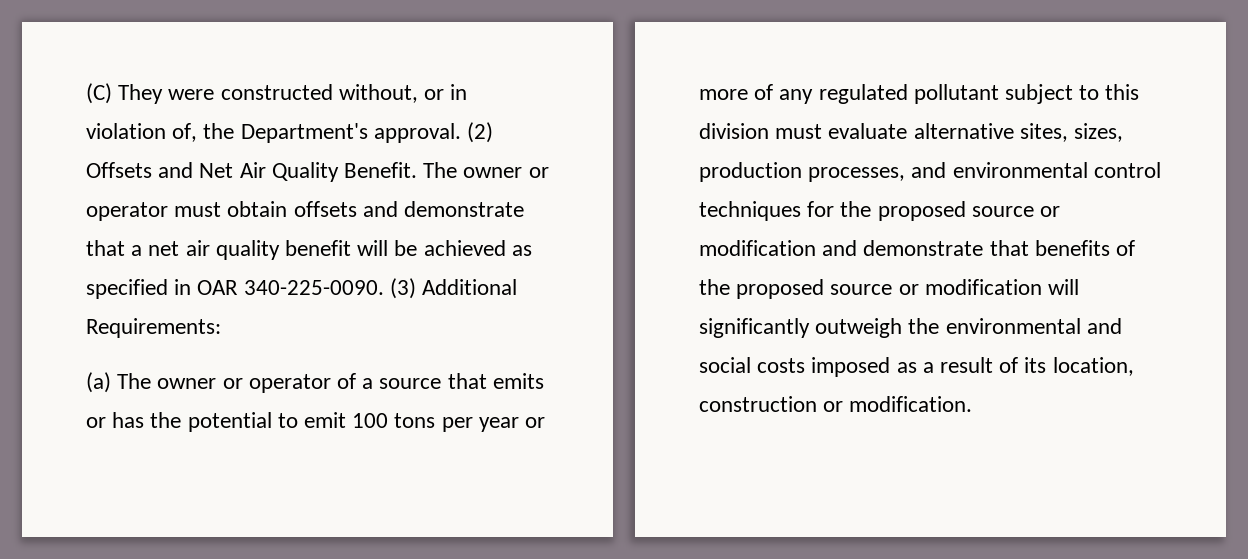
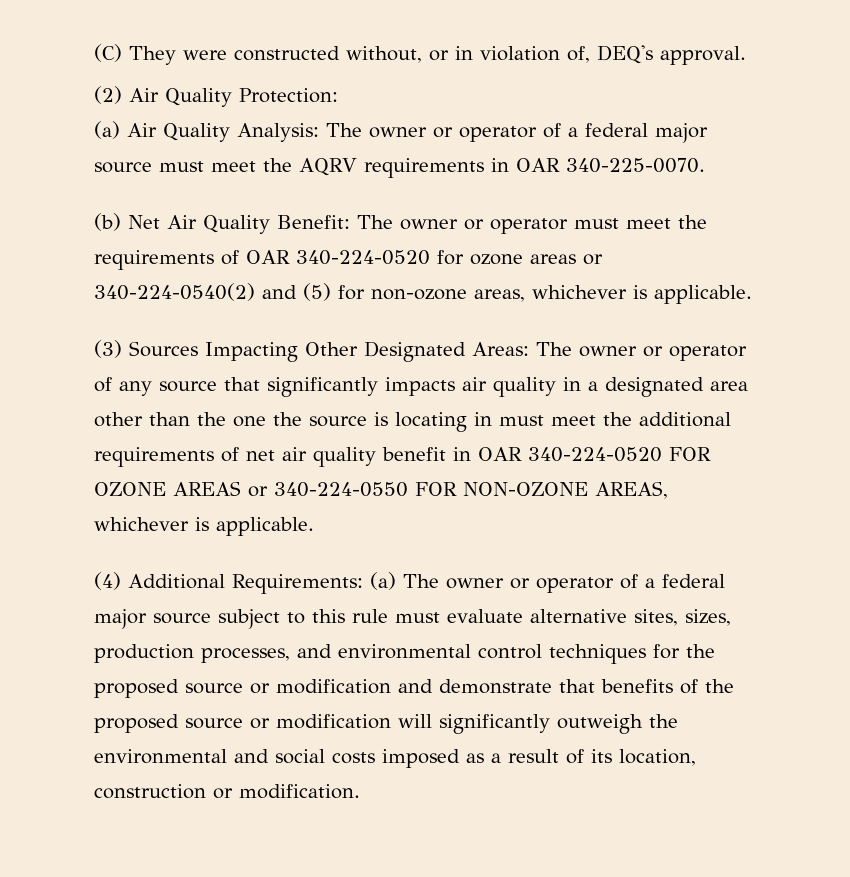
[203,122,494,143] [86,162,194,178] the Department's approval. (2) Offsets and -> [597,45,746,65] [94,86,338,107] [94,121,708,143] [94,158,705,178] [94,213,121,231] DEQ's approval. // (2) Air Quality Protection: // (a) Air Quality Analysis: The owner or operator of a federal major source must meet the AQRV requirements in OAR 340-225-0070. // (b)
[344,162,418,178] Benefit. -> [277,215,350,229] Benefit:
[227,201,525,217] [86,240,532,260] [86,278,416,299] obtain offsets and demonstrate that a net air quality benefit will be achieved as specified in OAR 340-225-0090. (3) -> [626,215,707,229] [94,250,603,270] [94,283,752,304] [94,340,747,362] [94,377,748,397] [94,412,731,432] [94,447,711,467] [94,481,668,499] [94,517,314,536] [94,572,121,590] meet the requirements of OAR 340-224-0520 for ozone areas or 340-224-0540(2) and (5) for non-ozone areas, whichever is applicable. // (3) Sources Impacting Other Designated Areas: The owner or operator of any source that significantly impacts air quality in a designated area other than the one the source is locating in must meet the additional requirements of net air quality benefit in OAR 340-224-0520 FOR OZONE AREAS or 340-224-0550 FOR NON-OZONE AREAS, whichever is applicable. // (4)
(221, 328) // -> (363, 584) none
[379,373,544,389] [86,412,546,432] [699,84,999,104] source that emits or has the potential to emit 100 tons per year or more of any regulated pollutant -> [662,574,725,588] [94,609,211,629] federal major source
[699,123,769,139] division -> [352,609,388,623] rule

